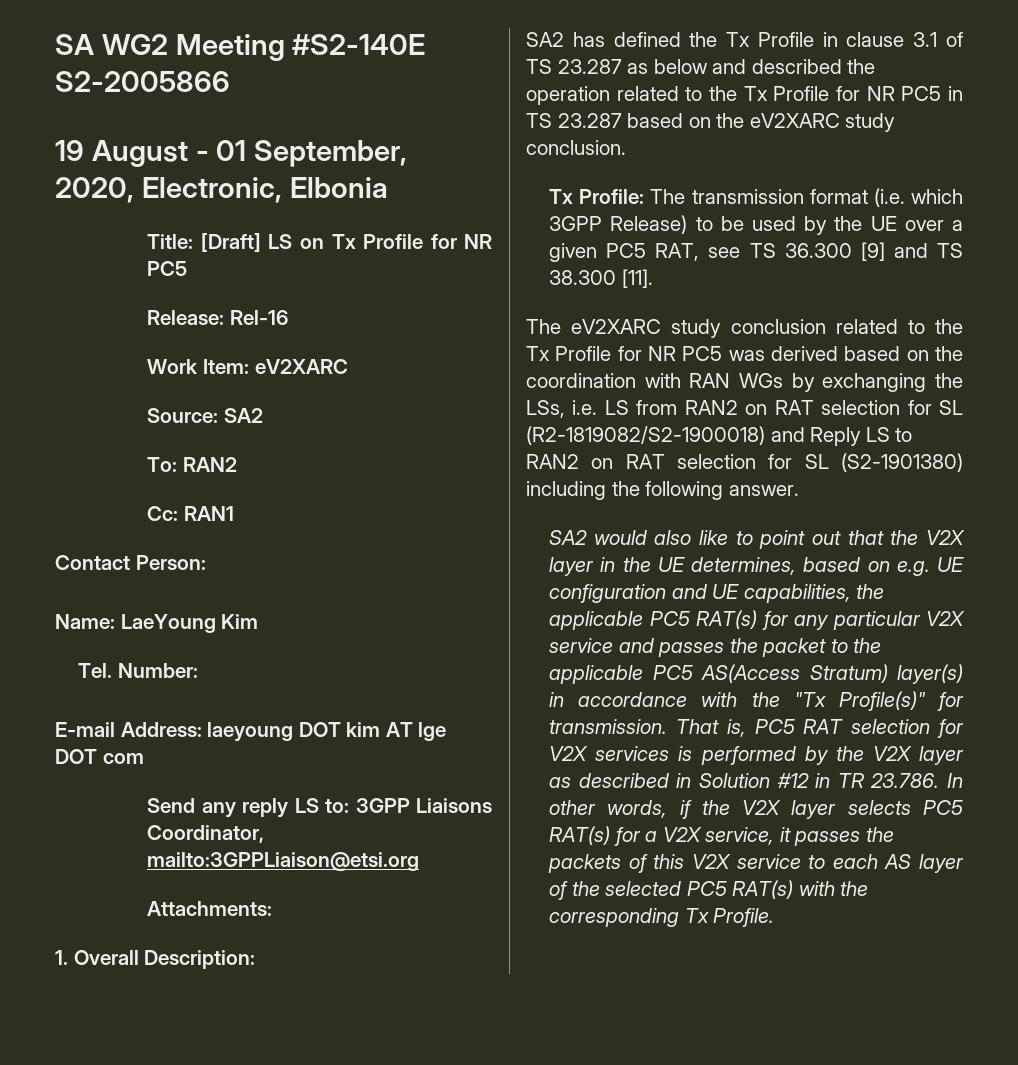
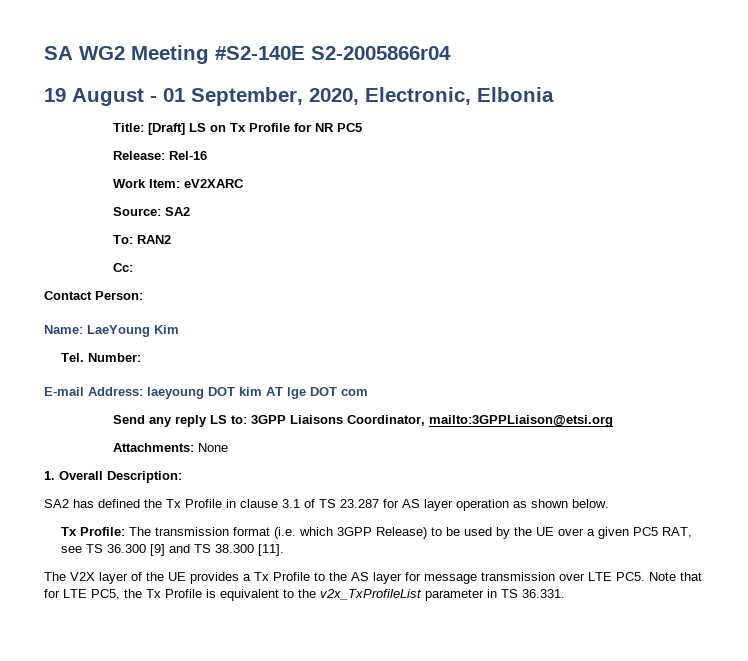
[55,71,230,92] S2-2005866 -> [311,46,451,60] S2-2005866r04
[184,506,235,521] RAN1 -> (134, 267) none
[147,901,273,916] Attachments: -> [113,443,229,452] Attachments: None
[627,59,876,74] [526,86,963,105] [526,113,896,132] [526,140,626,155] as below and described the operation related to the Tx Profile for NR PC5 in TS 23.287 based on the eV2XARC study conclusion. -> [383,499,609,511] for AS layer operation as shown below.
[571,319,964,338] [526,346,963,361] [526,373,963,392] [526,400,963,418] [526,426,913,446] [526,453,963,472] [526,481,799,500] [549,530,965,549] [549,557,964,576] [549,584,885,603] [549,610,965,630] [549,638,882,657] [549,664,963,684] [549,691,964,711] [549,719,965,738] [549,746,964,765] [549,773,963,788] [549,800,963,819] [549,826,894,846] [548,854,964,873] [549,880,869,900] [549,908,775,927] eV2XARC study conclusion related to the Tx Profile for NR PC5 was derived based on the coordination with RAN WGs by exchanging the LSs, i.e. LS from RAN2 on RAT selection for SL (R2-1819082/S2-1900018) and Reply LS to RAN2 on RAT selection for SL (S2-1901380) including the following answer. // SA2 would also like to point out that the V2X layer in the UE determines, based on e.g. UE configuration and UE capabilities, the applicable PC5 RAT(s) for any particular V2X service and passes the packet to the applicable PC5 AS(Access Stratum) layer(s) in accordance with the "Tx Profile(s)" for transmission. That is, PC5 RAT selection for V2X services is performed by the V2X layer as described in Solution #12 in TR 23.786. In other words, if the V2X layer selects PC5 RAT(s) for a V2X service, it passes the packets of this V2X service to each AS layer of the selected PC5 RAT(s) with the corresponding Tx Profile. -> [70,572,702,584] [44,589,565,601] V2X layer of the UE provides a Tx Profile to the AS layer for message transmission over LTE PC5. Note that for LTE PC5, the Tx Profile is equivalent to the v2x_TxProfileList parameter in TS 36.331.

